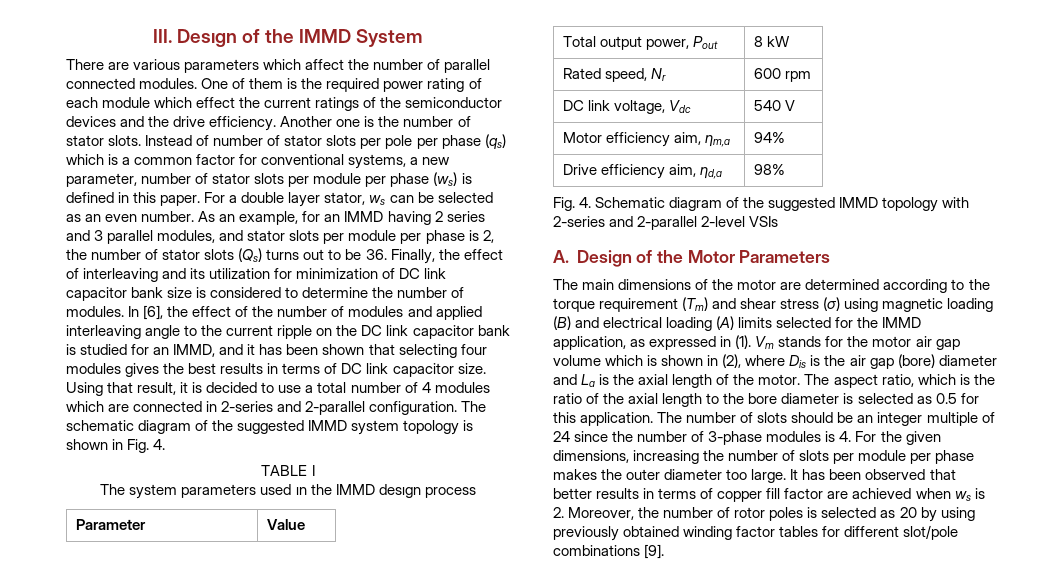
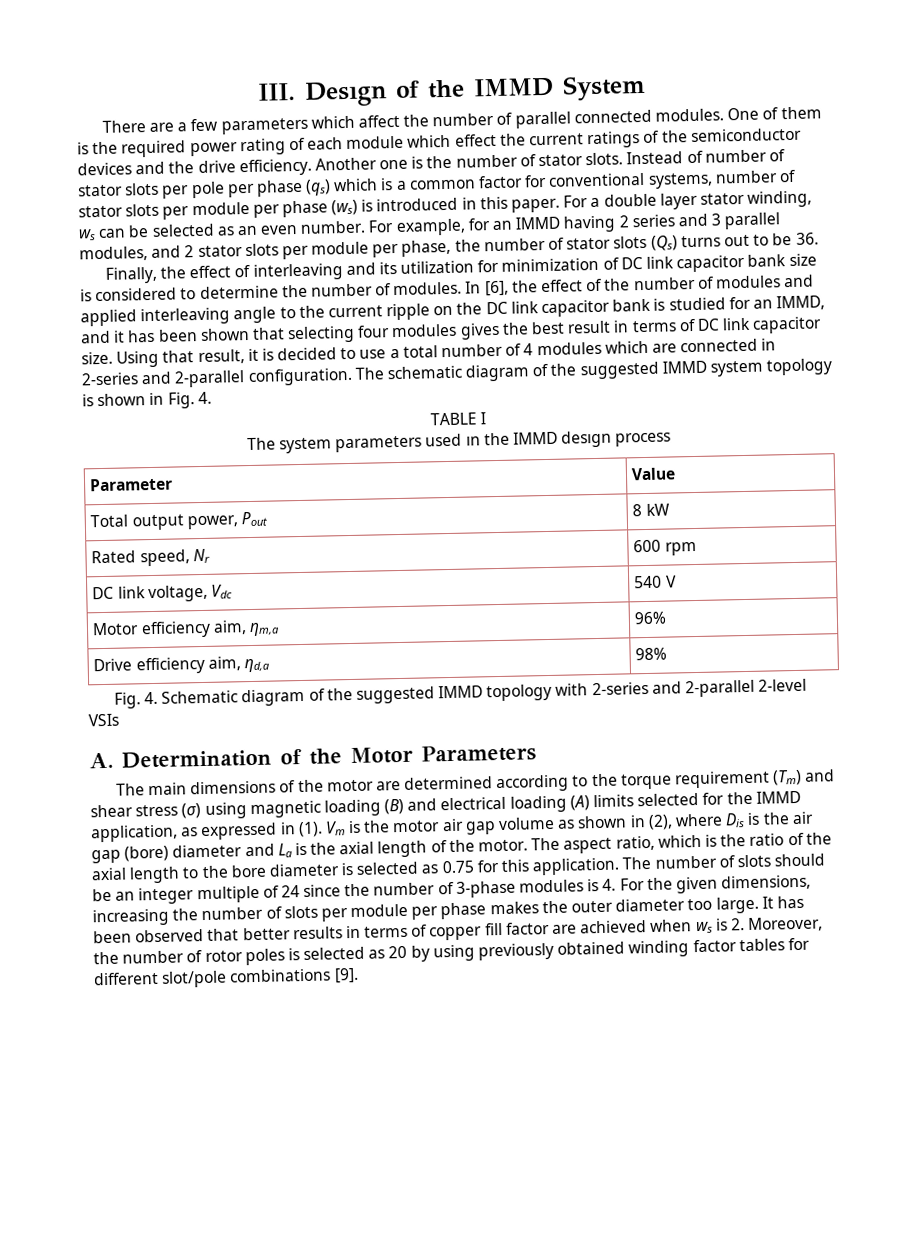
[133,59,181,70] various -> [177,118,219,132] a few
[410,157,451,165] [66,173,137,187] a new parameter, -> (713, 180) none
[66,192,114,203] defined -> [376,197,459,212] introduced
[324,192,366,205] stator, -> [699,190,813,208] stator winding,
[198,211,236,222] As an -> [368,220,395,233] For
[247,230,494,244] stator slots per module per phase is 2, -> [184,239,452,260] 2 stator slots per module per phase,
(387, 254) none -> (819, 238) //
[220,363,264,374] results -> [567,320,612,334] result
[753,132,785,143] 94% -> [634,611,668,625] 96%
[576,250,632,267] Design -> [120,749,272,769] Determination
[778,336,844,347] stands for -> [348,820,362,834] is
[605,355,658,366] which is -> [557,819,576,829] as
[935,393,957,404] 0.5 -> [441,860,475,874] 0.75

